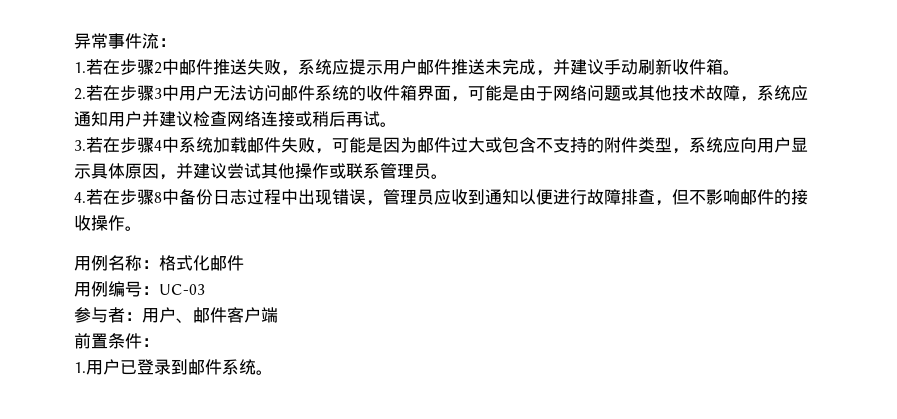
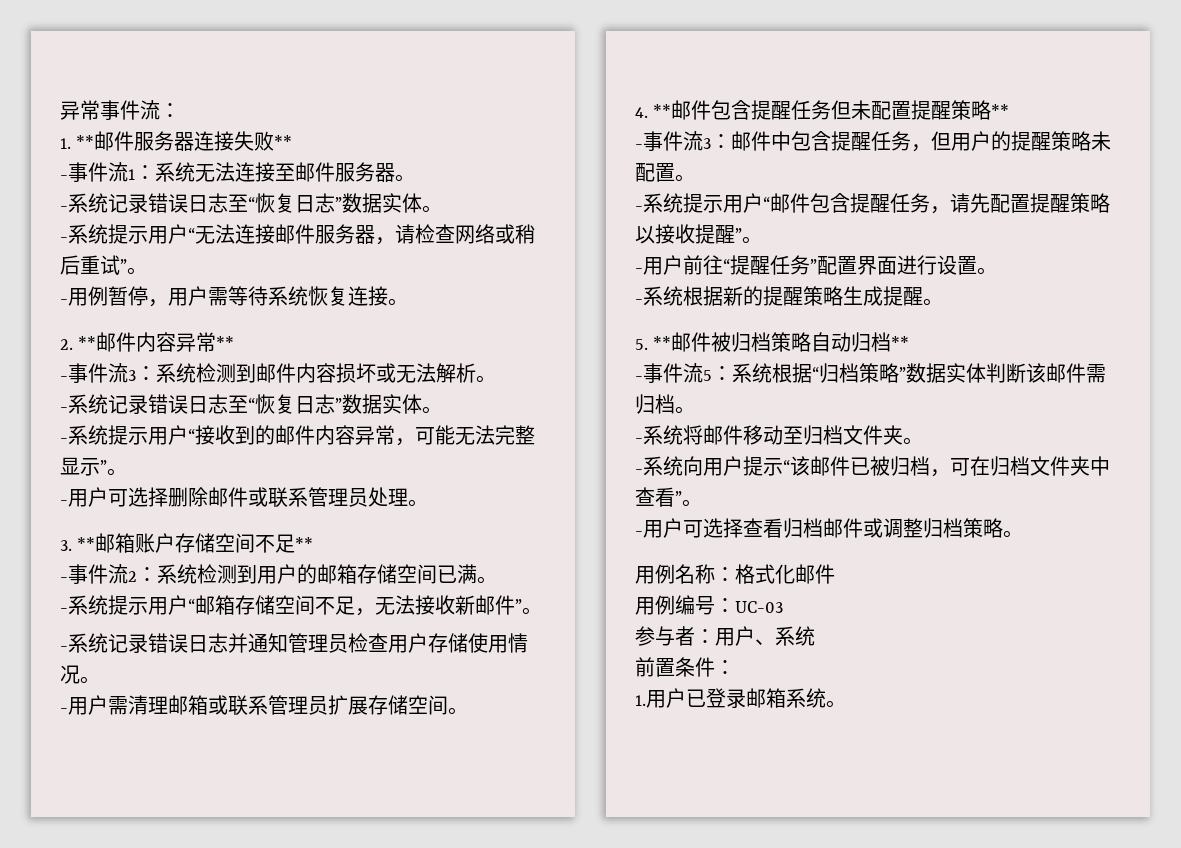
[86,59,740,76] [74,85,808,102] [74,111,397,127] [74,137,808,154] [74,163,448,180] [74,189,808,206] [74,215,125,231] 若在步骤2中邮件推送失败，系统应提示用户邮件推送未完成，并建议手动刷新收件箱。 // 2.若在步骤3中用户无法访问邮件系统的收件箱界面，可能是由于网络问题或其他技术故障，系统应通知用户并建议检查网络连接或稍后再试。 // 3.若在步骤4中系统加载邮件失败，可能是因为邮件过大或包含不支持的附件类型，系统应向用户显示具体原因，并建议尝试其他操作或联系管理员。 // 4.若在步骤8中备份日志过程中出现错误，管理员应收到通知以便进行故障排查，但不影响邮件的接收操作 -> [76,131,293,151] [60,162,415,182] [60,193,442,213] [60,224,535,245] [60,255,147,275] [60,286,408,307] [60,332,235,352] [60,363,496,383] [60,394,442,414] [60,425,535,446] [60,457,127,476] [60,487,428,508] [60,533,314,553] [60,564,497,584] [60,595,542,616] [60,633,528,653] [60,665,100,684] [60,695,468,716] [635,100,1010,120] [635,131,1111,152] [635,163,695,182] [635,193,1110,214] [635,224,762,244] [635,255,997,275] [635,286,943,306] [635,332,910,352] [635,363,1106,383] [635,394,695,414] [635,425,923,445] [635,456,1110,477] [635,487,702,507] [635,518,1003,538] **邮件服务器连接失败** // -事件流1：系统无法连接至邮件服务器。 // -系统记录错误日志至“恢复日志”数据实体。 // -系统提示用户“无法连接邮件服务器，请检查网络或稍后重试”。 // -用例暂停，用户需等待系统恢复连接。 // 2. **邮件内容异常** // -事件流3：系统检测到邮件内容损坏或无法解析。 // -系统记录错误日志至“恢复日志”数据实体。 // -系统提示用户“接收到的邮件内容异常，可能无法完整显示”。 // -用户可选择删除邮件或联系管理员处理。 // 3. **邮箱账户存储空间不足** // -事件流2：系统检测到用户的邮箱存储空间已满。 // -系统提示用户“邮箱存储空间不足，无法接收新邮件”。 // -系统记录错误日志并通知管理员检查用户存储使用情况。 // -用户需清理邮箱或联系管理员扩展存储空间。 // 4. **邮件包含提醒任务但未配置提醒策略** // -事件流3：邮件中包含提醒任务，但用户的提醒策略未配置。 // -系统提示用户“邮件包含提醒任务，请先配置提醒策略以接收提醒”。 // -用户前往“提醒任务”配置界面进行设置。 // -系统根据新的提醒策略生成提醒。 // 5. **邮件被归档策略自动归档** // -事件流5：系统根据“归档策略”数据实体判断该邮件需归档。 // -系统将邮件移动至归档文件夹。 // -系统向用户提示“该邮件已被归档，可在归档文件夹中查看”。 // -用户可选择查看归档邮件或调整归档策略
[193,307,278,323] 邮件客户端 -> [775,626,815,646] 系统
[171,359,222,375] 到邮件 -> [746,688,786,708] 邮箱

